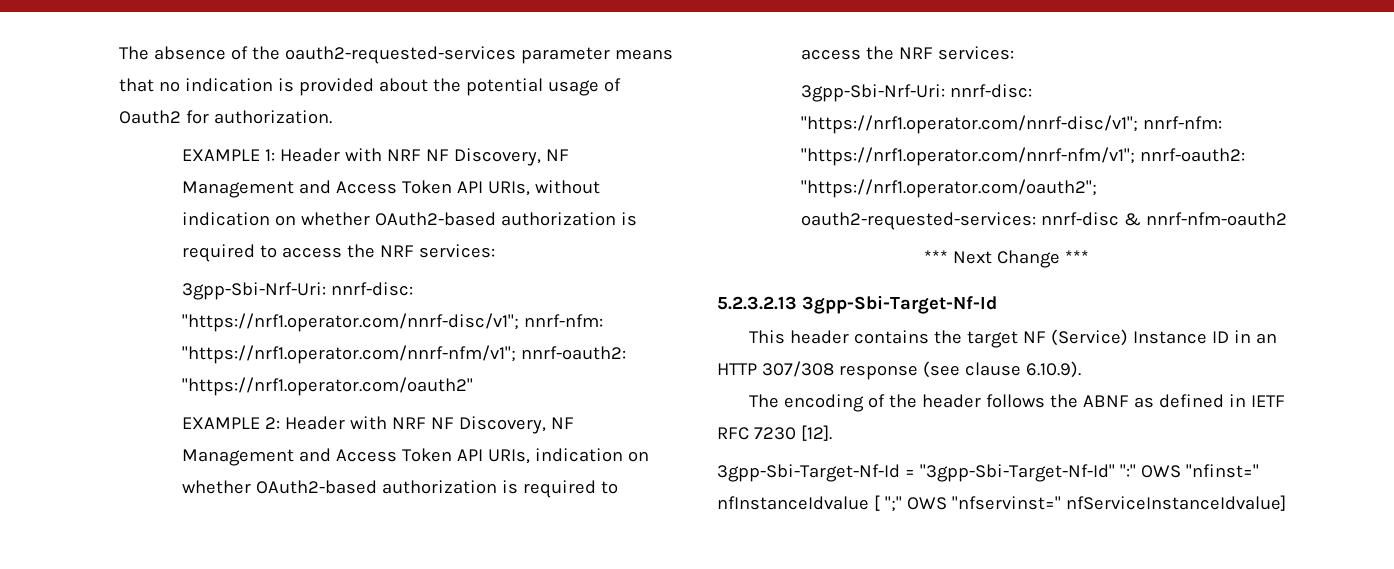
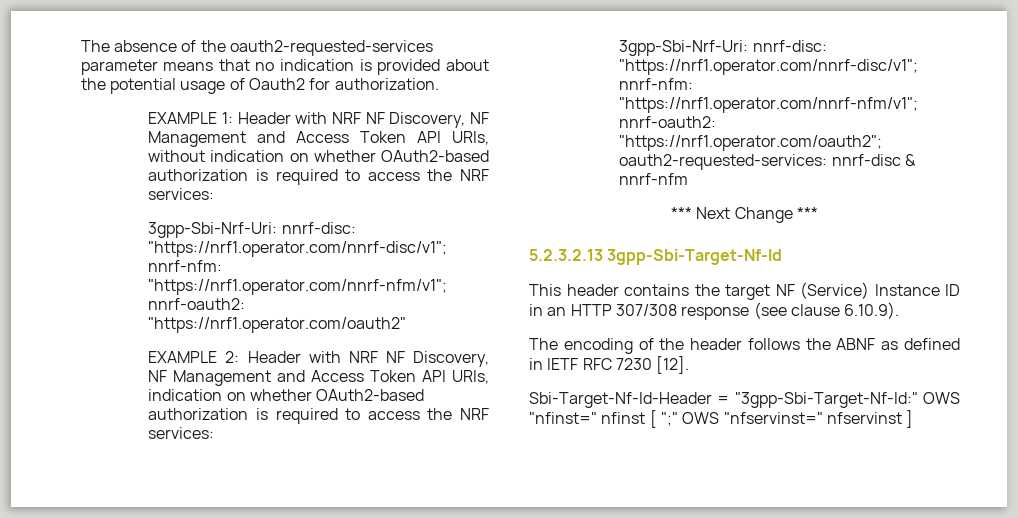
[1146,212,1288,226] nnrf-nfm-oauth2 -> [619,173,689,185] nnrf-nfm
[717,464,1136,482] 3gpp-Sbi-Target-Nf-Id = "3gpp-Sbi-Target-Nf-Id" ":" -> [529,392,918,408] Sbi-Target-Nf-Id-Header = "3gpp-Sbi-Target-Nf-Id:"
[717,496,869,510] nfInstanceIdvalue -> [601,412,646,424] nfinst
[1065,495,1286,511] nfServiceInstanceIdvalue] -> [826,410,914,428] nfservinst ]

